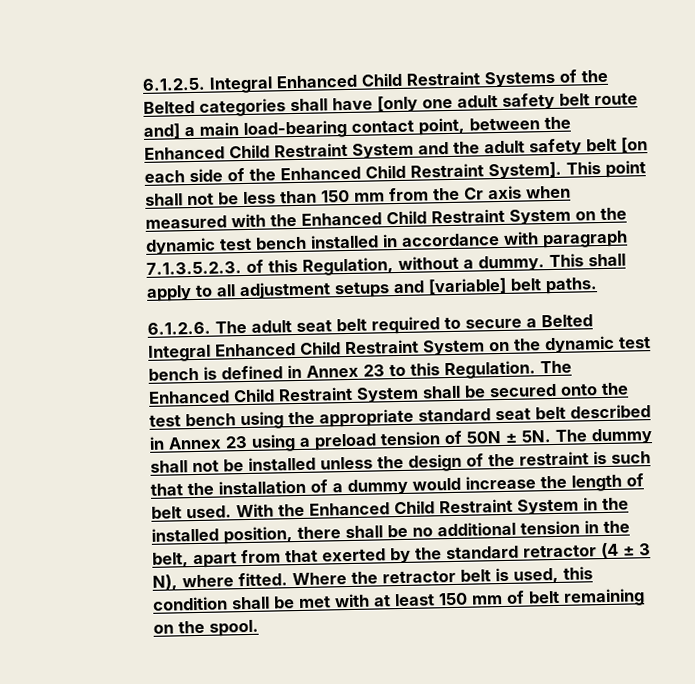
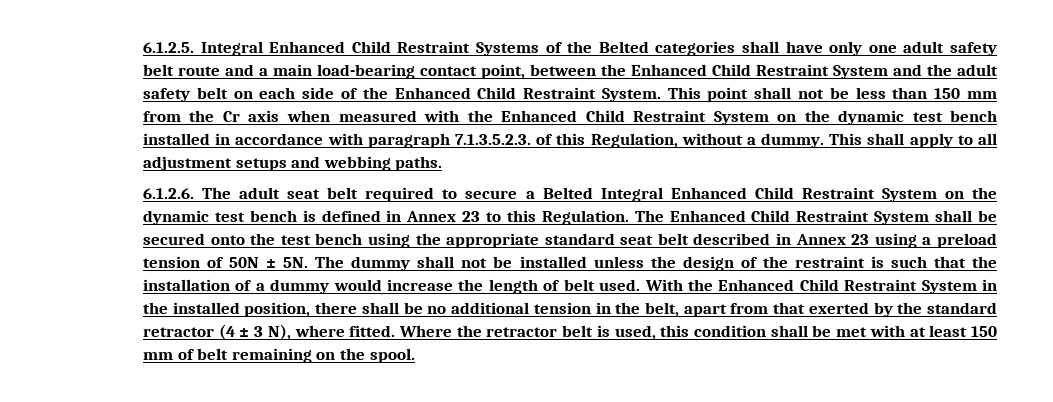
[377,95,419,113] [only -> [829,41,863,56] only
[143,123,181,139] and] -> [224,64,254,76] and
[621,137,649,153] [on -> [233,91,253,99] on
[488,161,563,180] System]. -> [601,88,661,102] System.
[428,277,543,295] [variable] belt -> [323,156,391,171] webbing

